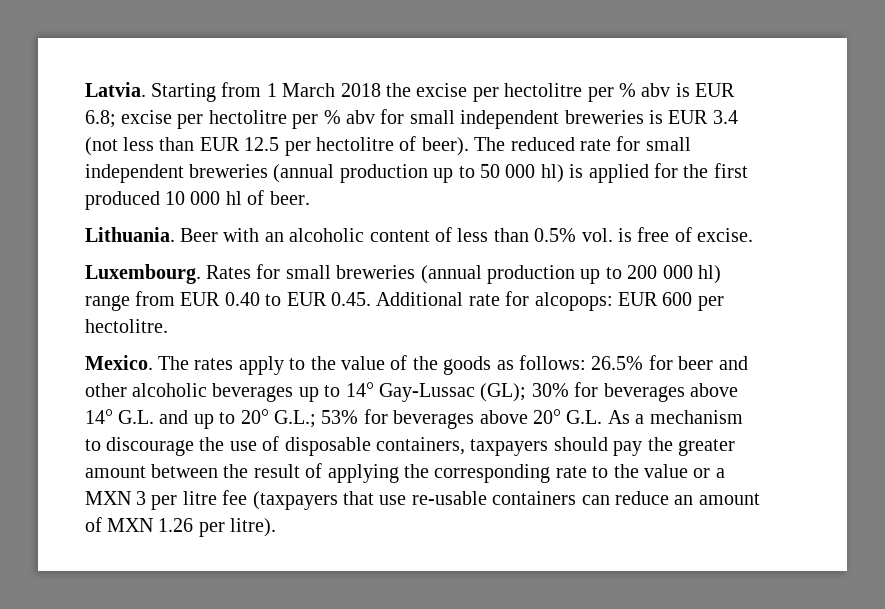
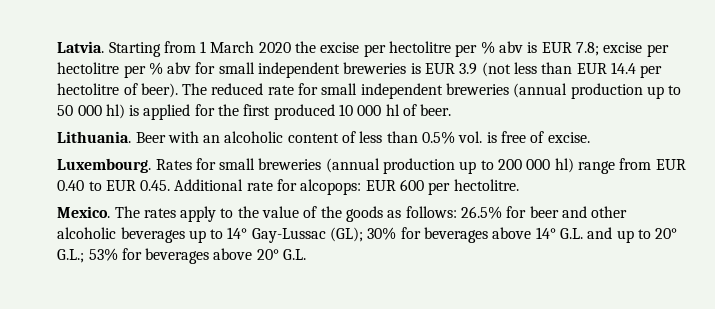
[340,83,381,97] 2018 -> [258,42,291,53] 2020
[84,110,116,128] 6.8; -> [575,42,599,56] 7.8;
[712,110,738,124] 3.4 -> [459,63,478,75] 3.9
[244,137,280,151] 12.5 -> [610,62,636,74] 14.4
[607,410,743,424] [84,436,736,456] [84,463,725,483] [84,490,760,510] [84,517,277,537] As a mechanism to discourage the use of disposable containers, taxpayers should pay the greater amount between the result of applying the corresponding rate to the value or a MXN 3 per litre fee (taxpayers that use re-usable containers can reduce an amount of MXN 1.26 per litre). -> (307, 254) none

